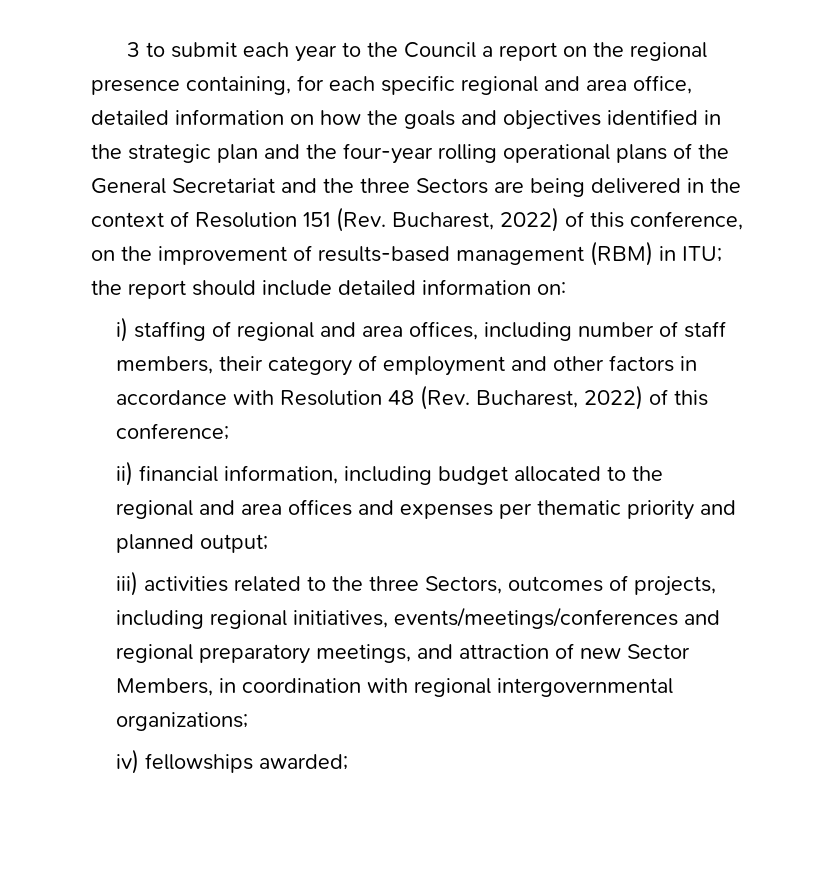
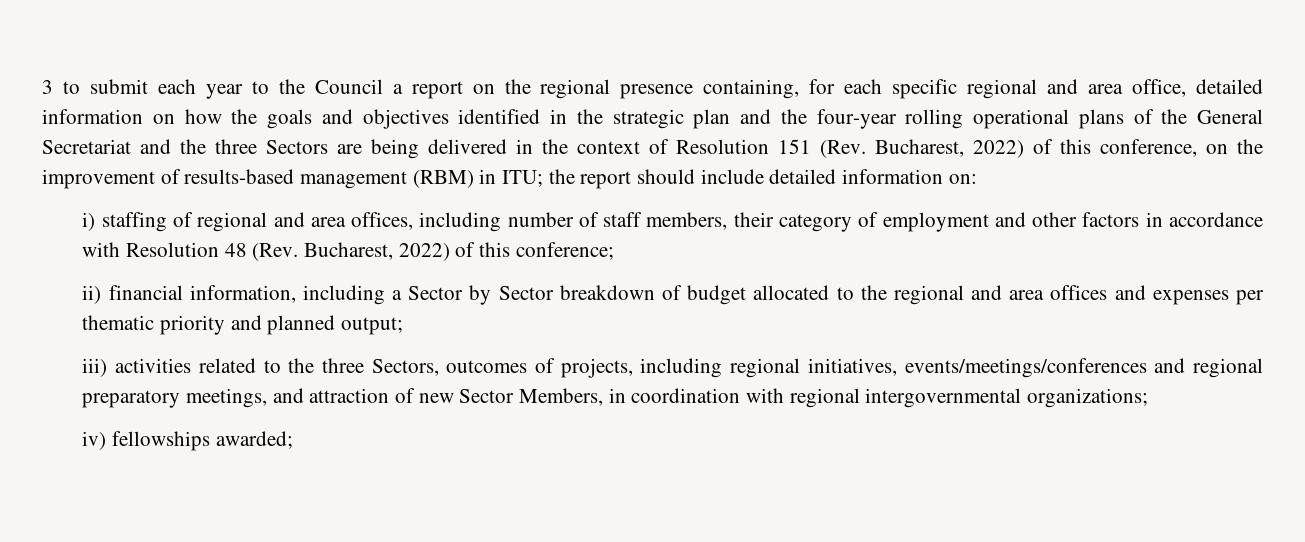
(432, 475) none -> [392,285,683,305] a Sector by Sector breakdown of

